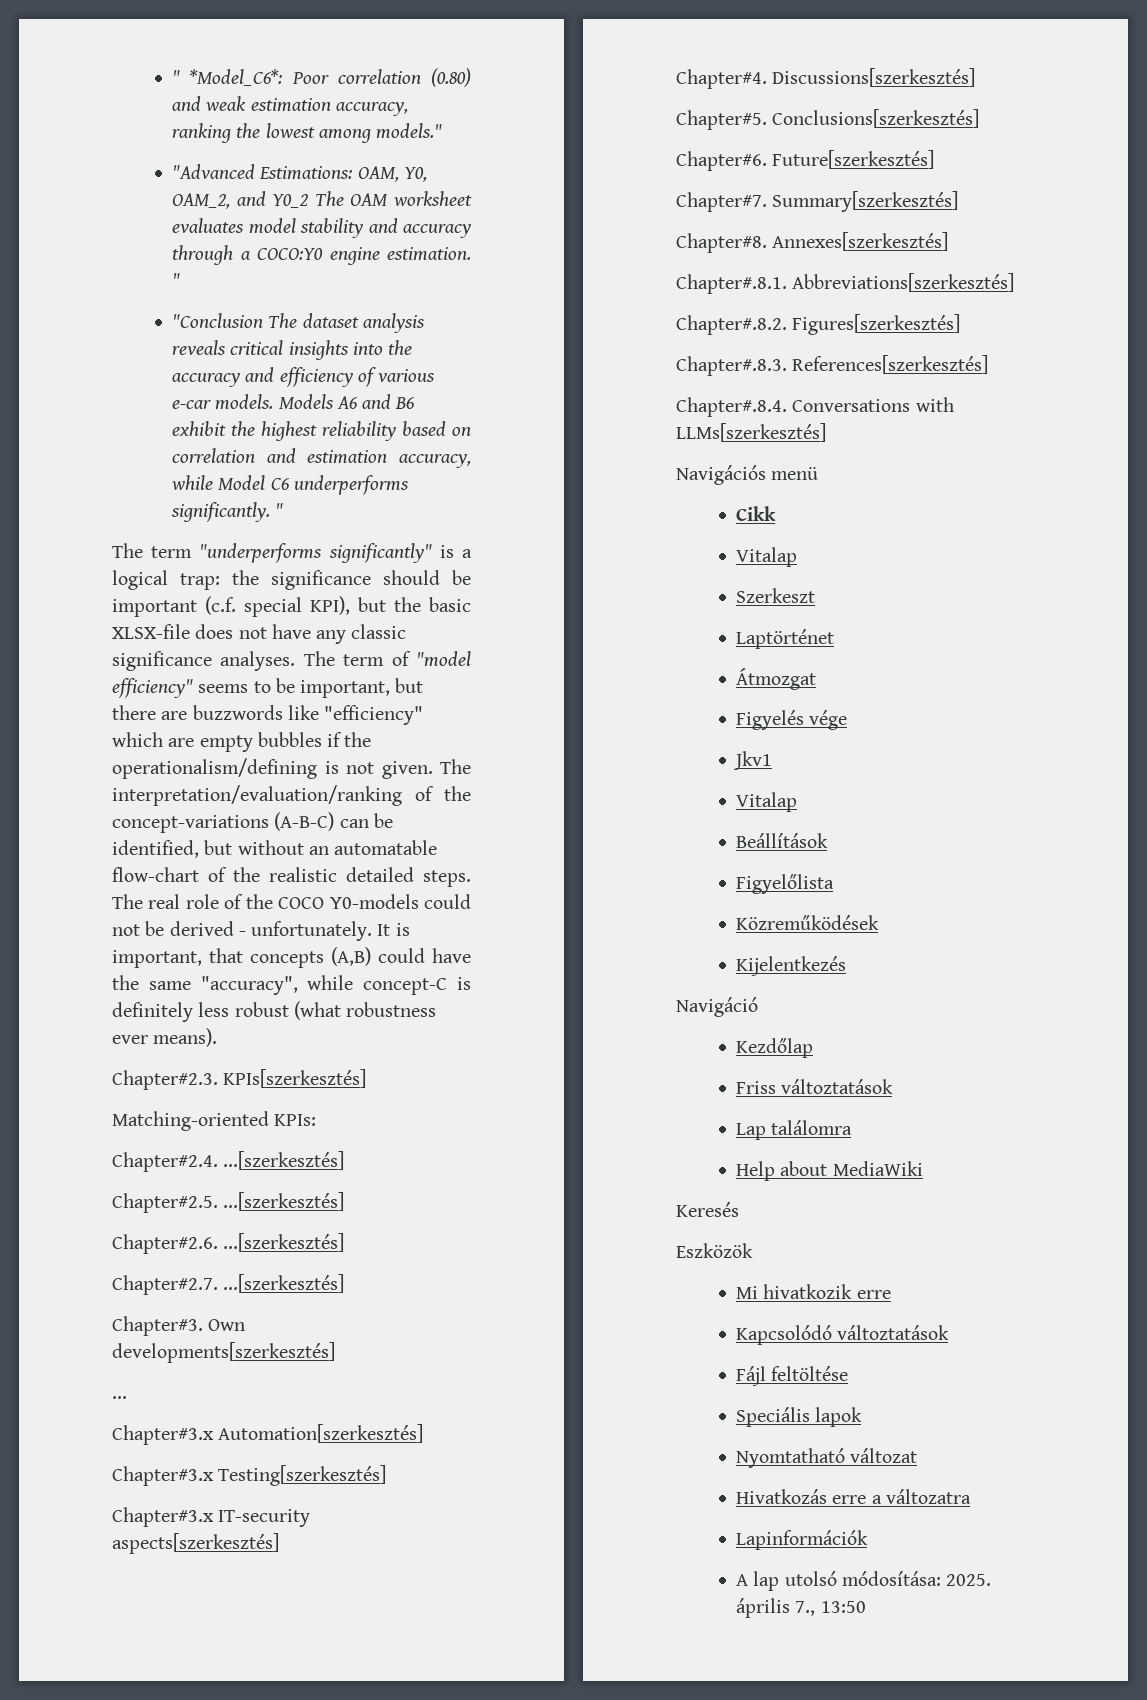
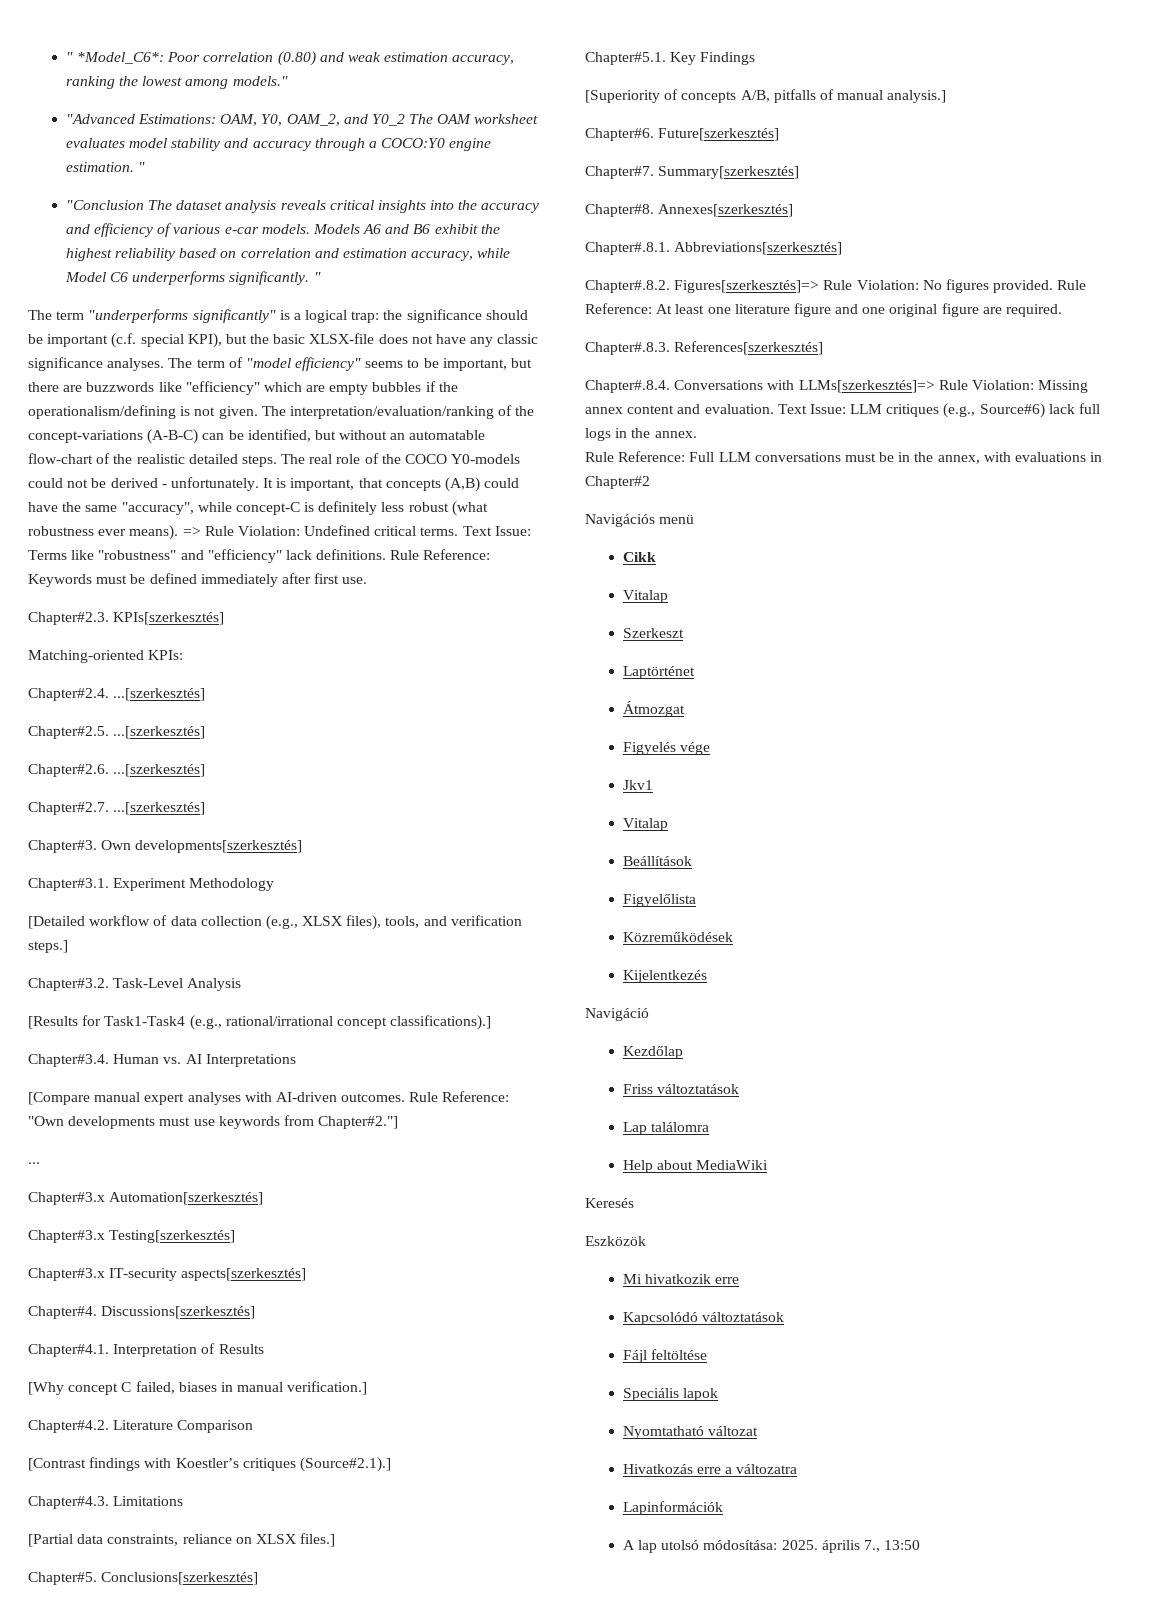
(218, 1037) none -> [182,525,531,536] [28,549,491,563] [28,573,368,587] => Rule Violation: Undefined critical terms. Text Issue: Terms like "robustness" and "efficiency" lack definitions. Rule Reference: Keywords must be defined immediately after first use.
(335, 1352) none -> [28,878,275,891] [28,915,522,930] [28,940,68,953] [28,978,242,991] [28,1015,492,1030] [28,1054,296,1067] [28,1091,510,1105] [28,1115,399,1129] // Chapter#3.1. Experiment Methodology // [Detailed workflow of data collection (e.g., XLSX files), tools, and verification steps.] // Chapter#3.2. Task-Level Analysis // [Results for Task1-Task4 (e.g., rational/irrational concept classifications).] // Chapter#3.4. Human vs. AI Interpretations // [Compare manual expert analyses with AI-driven outcomes. Rule Reference: "Own developments must use keywords from Chapter#2."]
[676,109,980,130] Chapter#5. Conclusions[szerkesztés] -> [28,1343,264,1357] [28,1381,368,1395] [28,1420,254,1433] [28,1457,391,1472] [28,1496,184,1509] [28,1533,336,1547] [28,1572,259,1585] [585,52,756,65] [585,89,947,103] Chapter#4.1. Interpretation of Results // [Why concept C failed, biases in manual verification.] // Chapter#4.2. Literature Comparison // [Contrast findings with Koestler’s critiques (Source#2.1).] // Chapter#4.3. Limitations // [Partial data constraints, reliance on XLSX files.] // Chapter#5. Conclusions[szerkesztés] // Chapter#5.1. Key Findings // [Superiority of concepts A/B, pitfalls of manual analysis.]
[792,314,961,335] Figures[szerkesztés] -> [674,279,1087,293] [585,303,1063,317] Figures[szerkesztés]=> Rule Violation: No figures provided. Rule Reference: At least one literature figure and one original figure are required.
[676,423,826,442] LLMs[szerkesztés] -> [798,380,1089,393] [585,403,1101,418] [585,428,697,441] [585,451,1103,464] [585,476,650,489] LLMs[szerkesztés]=> Rule Violation: Missing annex content and evaluation. Text Issue: LLM critiques (e.g., Source#6) lack full logs in the annex. // Rule Reference: Full LLM conversations must be in the annex, with evaluations in Chapter#2

